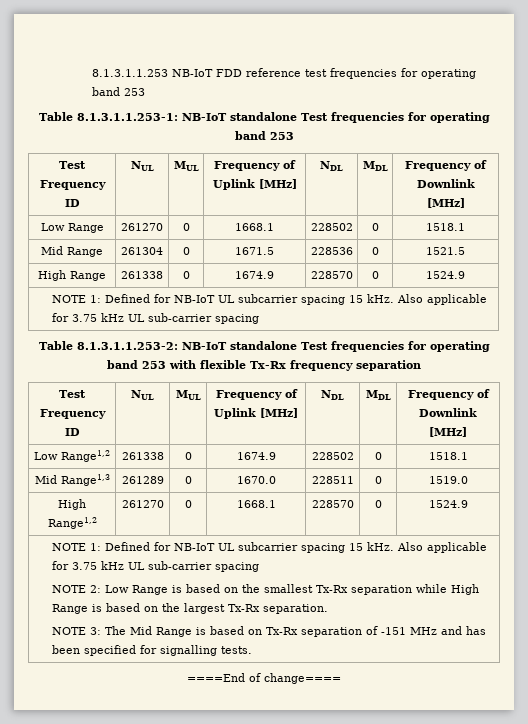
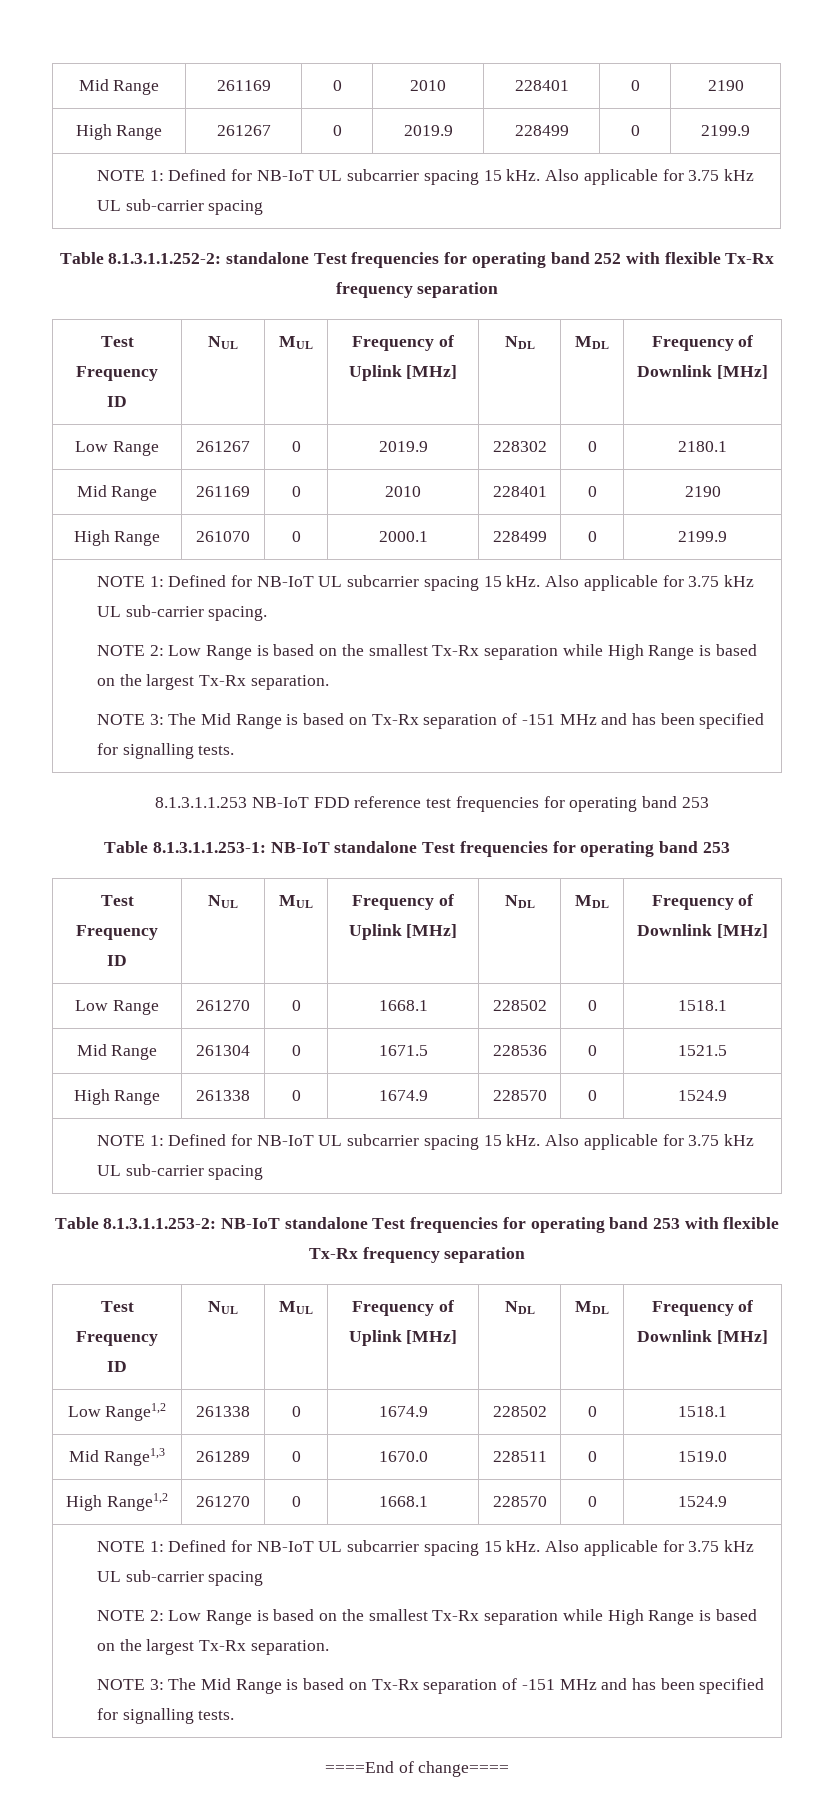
(92, 73) none -> [78,79,160,95] [216,80,271,91] [332,80,342,91] [410,80,446,91] [514,80,569,91] [630,80,640,91] [707,80,744,91] [75,124,163,140] [216,125,271,136] [332,125,342,136] [403,125,453,136] [514,125,569,136] [630,125,640,136] [701,125,750,136] [96,169,754,185] [96,199,264,215] [59,252,775,268] [335,282,499,298] [100,336,134,347] [76,366,158,381] [107,396,127,407] [208,336,238,349] [279,336,313,349] [352,335,454,351] [348,365,458,381] [504,336,535,349] [575,336,609,349] [651,335,754,351] [637,365,768,379] [75,441,159,456] [196,441,250,452] [291,441,301,452] [378,441,428,452] [492,441,547,452] [587,441,597,452] [678,441,727,452] [76,485,158,501] [196,486,250,497] [291,486,301,497] [385,486,421,497] [492,486,547,497] [587,486,597,497] [684,486,721,497] [73,530,161,546] [196,531,250,542] [291,531,301,542] [378,531,428,542] [492,531,547,542] [587,531,597,542] [678,531,727,542] [96,575,754,591] [96,605,268,621] [96,644,757,660] [96,674,329,690] [96,713,765,729] [96,743,235,759] Mid Range | 261169 | 0 | 2010 | 228401 | 0 | 2190 // High Range | 261267 | 0 | 2019.9 | 228499 | 0 | 2199.9 // NOTE 1: Defined for NB-IoT UL subcarrier spacing 15 kHz. Also applicable for 3.75 kHz UL sub-carrier spacing // Table 8.1.3.1.1.252-2: standalone Test frequencies for operating band 252 with flexible Tx-Rx frequency separation // Test Frequency ID | NUL | MUL | Frequency of Uplink [MHz] | NDL | MDL | Frequency of Downlink [MHz] // Low Range | 261267 | 0 | 2019.9 | 228302 | 0 | 2180.1 // Mid Range | 261169 | 0 | 2010 | 228401 | 0 | 2190 // High Range | 261070 | 0 | 2000.1 | 228499 | 0 | 2199.9 // NOTE 1: Defined for NB-IoT UL subcarrier spacing 15 kHz. Also applicable for 3.75 kHz UL sub-carrier spacing. // NOTE 2: Low Range is based on the smallest Tx-Rx separation while High Range is based on the largest Tx-Rx separation. // NOTE 3: The Mid Range is based on Tx-Rx separation of -151 MHz and has been specified for signalling tests. //

